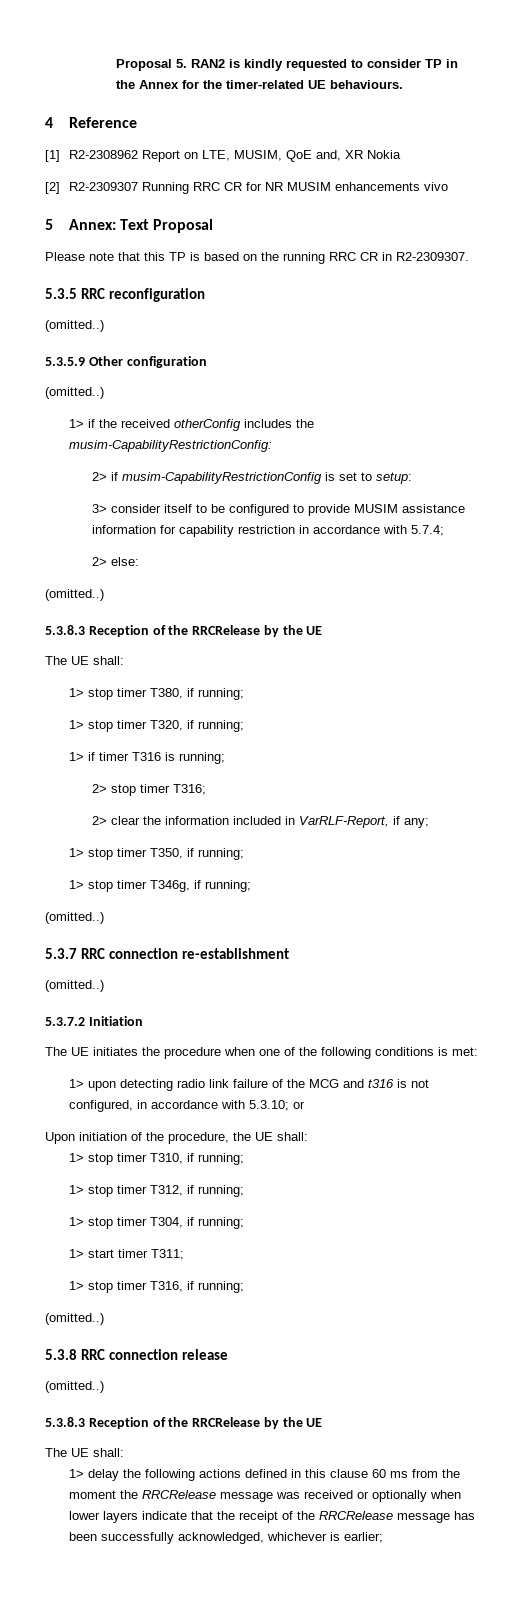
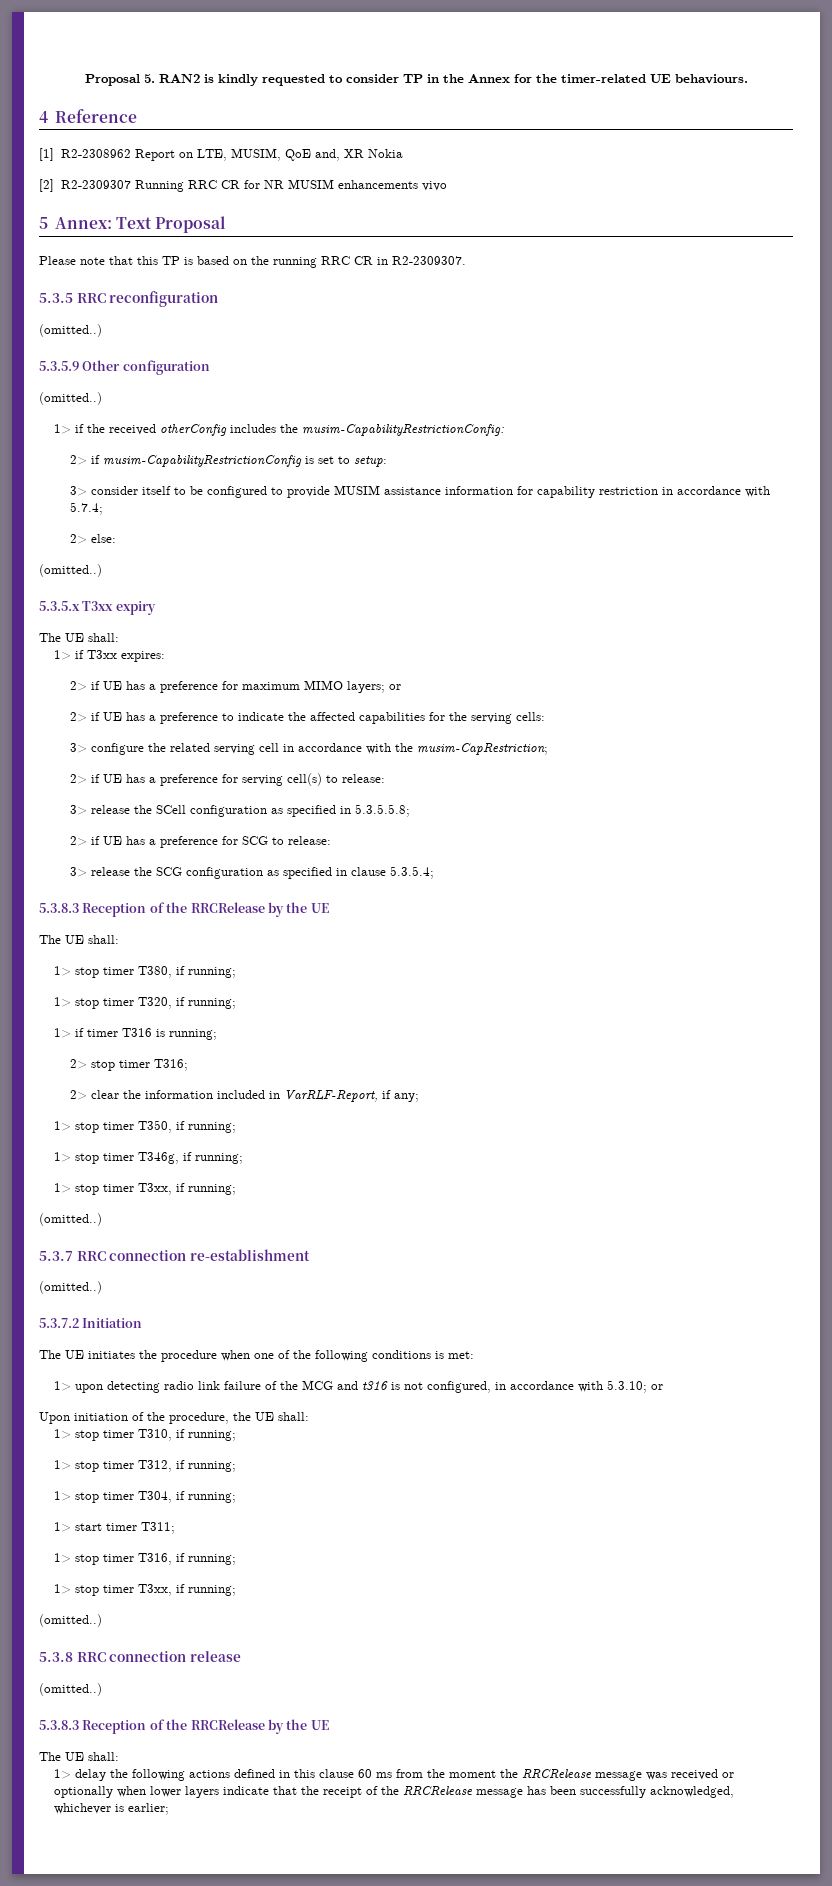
(104, 595) none -> [39,601,156,615] [39,633,119,642] [54,650,166,662] [69,680,401,693] [69,712,545,724] [69,743,548,755] [69,773,385,786] [69,804,410,817] [69,836,331,848] [69,866,434,879] // 5.3.5.x T3xx expiry // The UE shall: // 1> if T3xx expires: // 2> if UE has a preference for maximum MIMO layers; or // 2> if UE has a preference to indicate the affected capabilities for the serving cells: // 3> configure the related serving cell in accordance with the musim-CapRestriction; // 2> if UE has a preference for serving cell(s) to release: // 3> release the SCell configuration as specified in 5.3.5.5.8; // 2> if UE has a preference for SCG to release: // 3> release the SCG configuration as specified in clause 5.3.5.4;
(251, 886) none -> [54,1183,237,1195] // 1> stop timer T3xx, if running;
(244, 1287) none -> [54,1584,237,1596] // 1> stop timer T3xx, if running;

